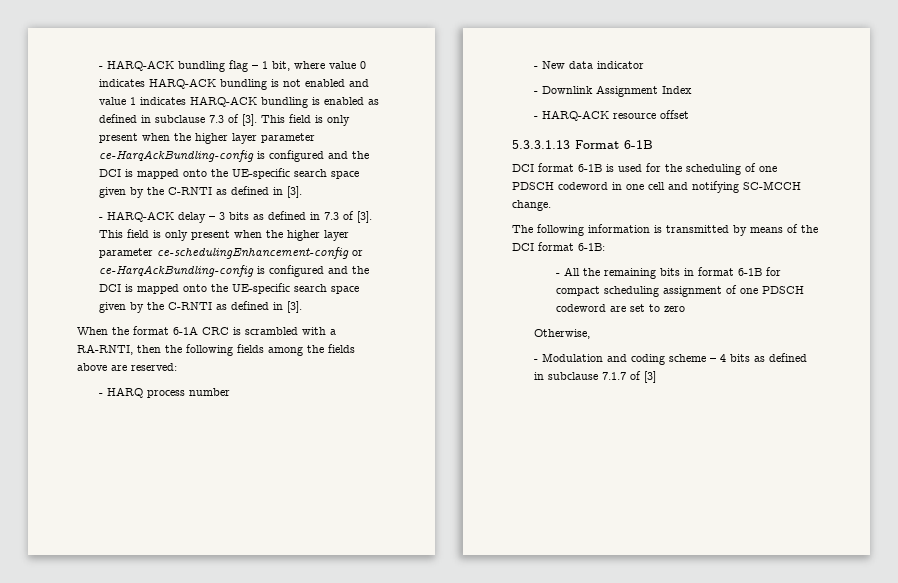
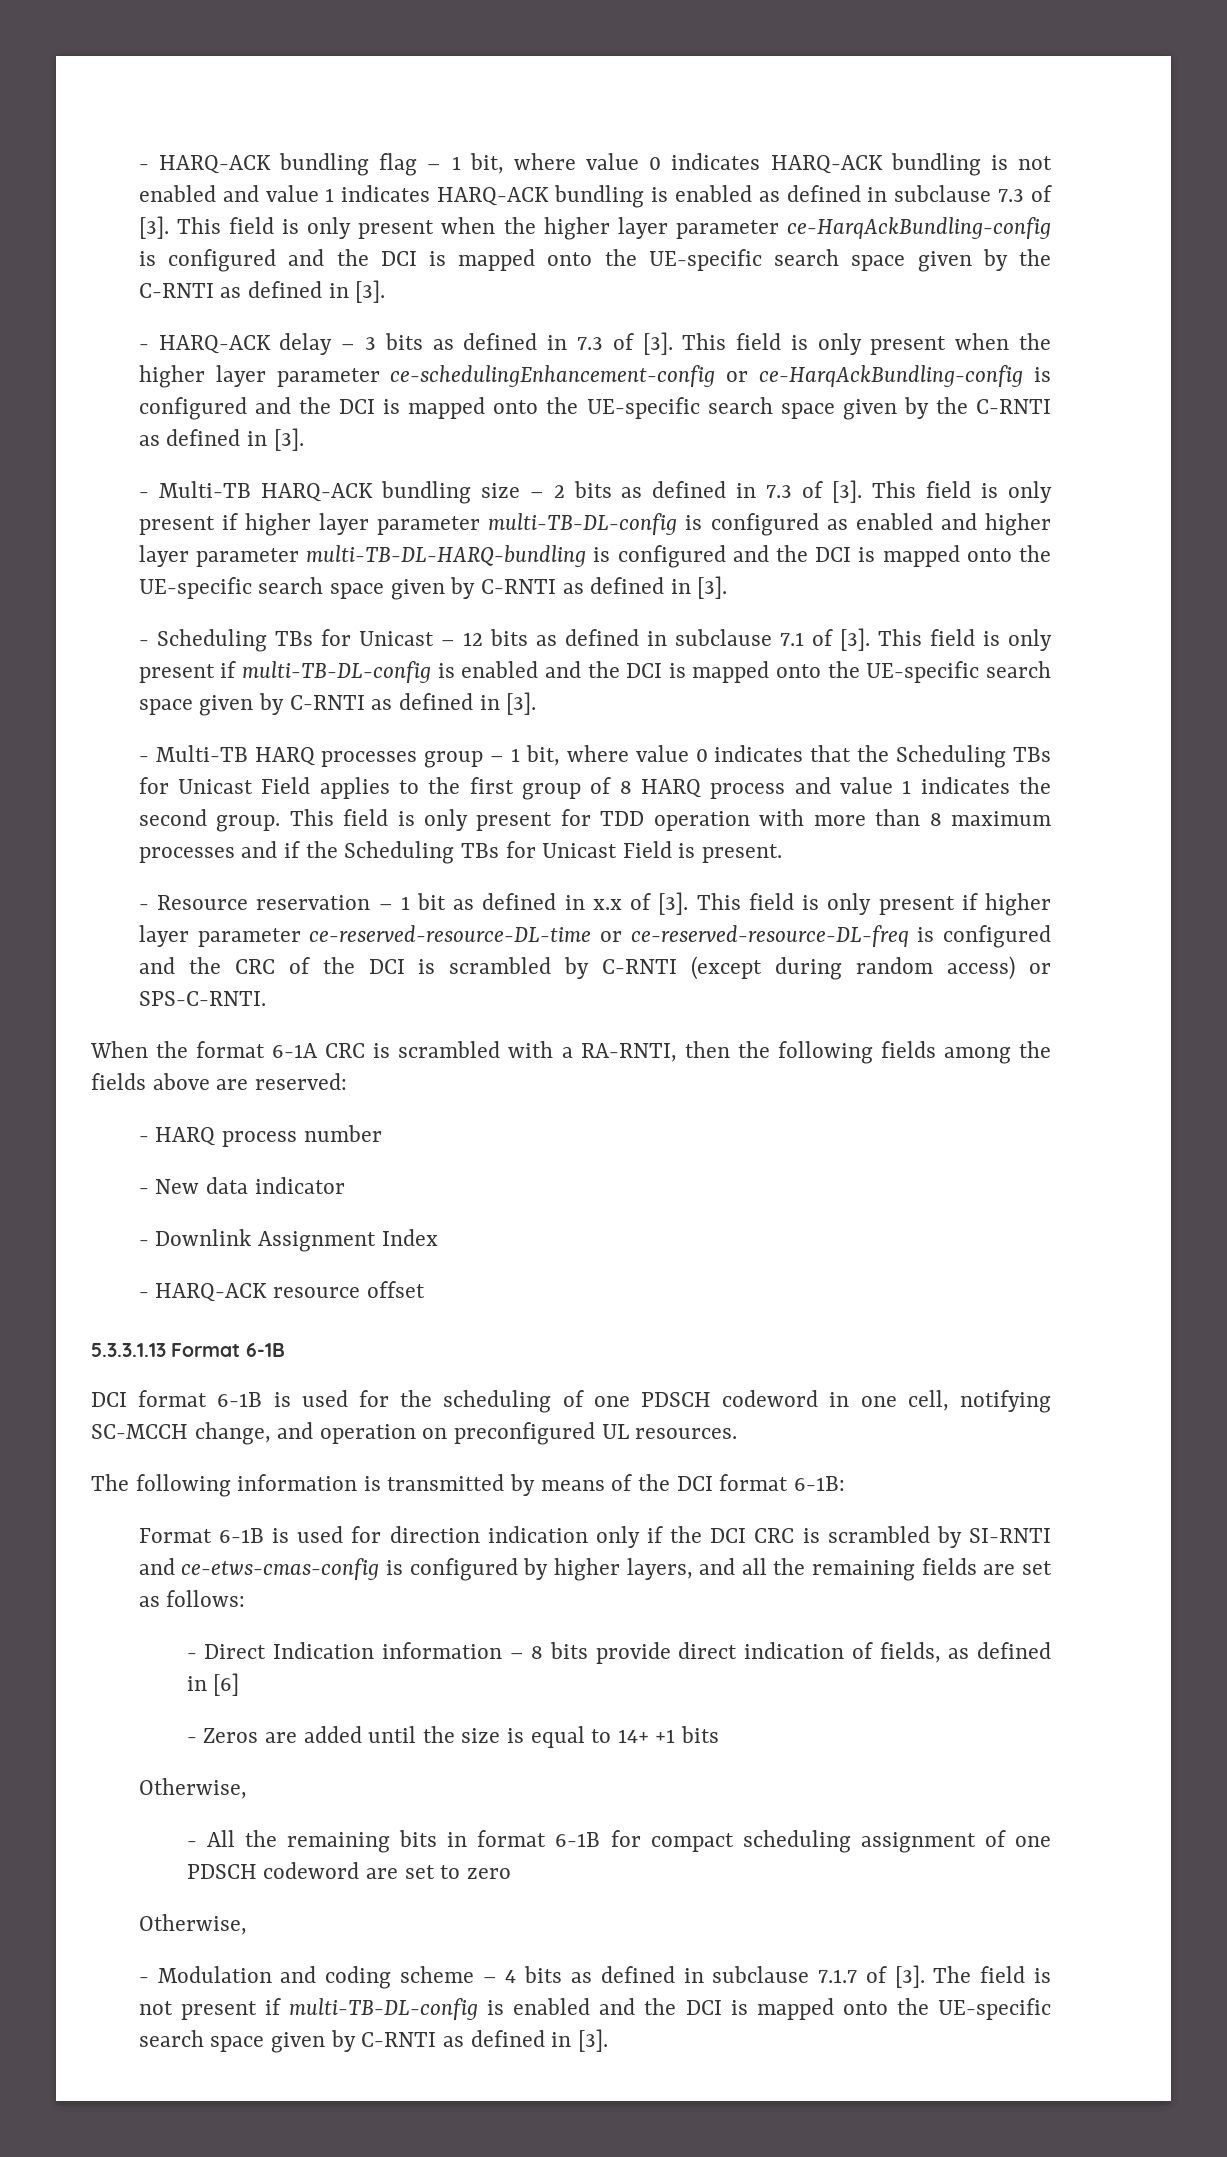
(303, 307) none -> [138,480,1053,504] [138,513,1052,536] [138,545,1051,568] [138,576,728,600] [138,628,1053,652] [138,661,1051,683] [138,692,537,716] [138,745,1051,768] [138,777,1051,800] [138,809,1051,832] [138,841,782,864] [138,892,1051,916] [138,925,1051,948] [138,956,1051,980] [138,991,266,1006] // - Multi-TB HARQ-ACK bundling size – 2 bits as defined in 7.3 of [3]. This field is only present if higher layer parameter multi-TB-DL-config is configured as enabled and higher layer parameter multi-TB-DL-HARQ-bundling is configured and the DCI is mapped onto the UE-specific search space given by C-RNTI as defined in [3]. // - Scheduling TBs for Unicast – 12 bits as defined in subclause 7.1 of [3]. This field is only present if multi-TB-DL-config is enabled and the DCI is mapped onto the UE-specific search space given by C-RNTI as defined in [3]. // - Multi-TB HARQ processes group – 1 bit, where value 0 indicates that the Scheduling TBs for Unicast Field applies to the first group of 8 HARQ process and value 1 indicates the second group. This field is only present for TDD operation with more than 8 maximum processes and if the Scheduling TBs for Unicast Field is present. // - Resource reservation – 1 bit as defined in x.x of [3]. This field is only present if higher layer parameter ce-reserved-resource-DL-time or ce-reserved-resource-DL-freq is configured and the CRC of the DCI is scrambled by C-RNTI (except during random access) or SPS-C-RNTI.
[648,181,801,193] [512,200,551,211] cell and notifying SC-MCCH change. -> [907,1390,1052,1413] [91,1422,738,1445] cell, notifying SC-MCCH change, and operation on preconfigured UL resources.
(605, 247) none -> [138,1526,1052,1548] [138,1558,1052,1581] [138,1590,246,1607] [186,1642,1051,1664] [186,1673,240,1696] [186,1726,720,1748] [138,1778,247,1799] // Format 6-1B is used for direction indication only if the DCI CRC is scrambled by SI-RNTI and ce-etws-cmas-config is configured by higher layers, and all the remaining fields are set as follows: // - Direct Indication information – 8 bits provide direct indication of fields, as defined in [6] // - Zeros are added until the size is equal to 14+ +1 bits // Otherwise,
[644,371,657,383] [3] -> [894,1965,1051,1988] [138,1998,1051,2020] [138,2029,608,2053] [3]. The field is not present if multi-TB-DL-config is enabled and the DCI is mapped onto the UE-specific search space given by C-RNTI as defined in [3].

